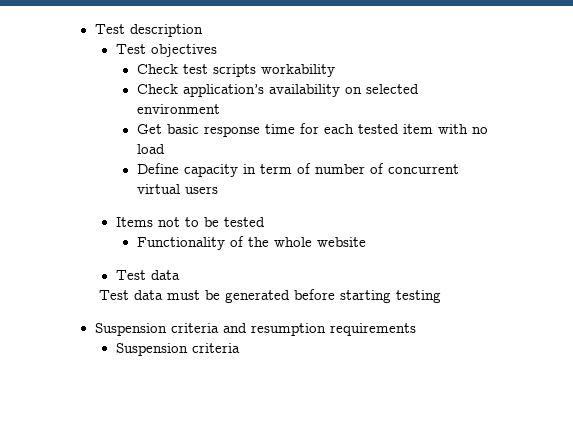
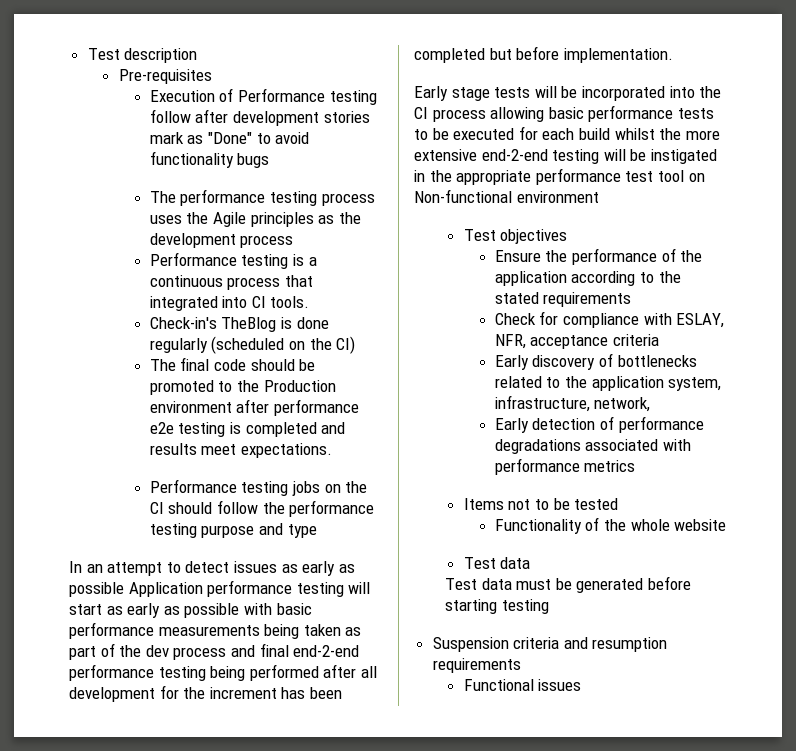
[115,44,217,57] [136,64,335,77] [136,84,419,97] [136,104,220,114] [136,123,488,137] [136,144,165,154] [136,163,459,177] [136,184,218,194] Test objectives // Check test scripts workability // Check application’s availability on selected environment // Get basic response time for each tested item with no load // Define capacity in term of number of concurrent virtual users -> [118,69,212,84] [149,88,377,105] [149,109,370,126] [149,132,310,144] [149,151,270,168] [149,189,375,206] [149,212,361,227] [149,233,294,248] [149,252,317,269] [149,275,314,290] [149,296,309,311] [149,317,329,332] [149,336,356,354] [149,357,316,371] [149,380,336,395] [149,399,360,416] [149,422,346,437] [149,443,333,458] [149,479,368,496] [149,500,375,517] [149,523,317,538] [69,561,355,576] [69,580,371,597] [69,603,312,618] [69,622,362,639] [69,643,360,660] [69,664,377,681] [69,685,342,702] [414,46,673,63] [414,86,722,101] [414,105,714,122] [414,126,720,140] [414,149,717,164] [414,168,705,185] [414,189,599,203] [463,229,568,244] [494,248,703,265] [494,271,681,286] [494,292,632,307] [494,311,725,328] [494,334,660,349] [494,353,697,370] [494,376,722,391] [494,395,651,412] [494,416,704,433] [494,439,692,454] [494,458,636,475] Pre-requisites // Execution of Performance testing follow after development stories mark as "Done" to avoid functionality bugs // The performance testing process uses the Agile principles as the development process // Performance testing is a continuous process that integrated into Cl tools. // Check-in's TheBlog is done regularly (scheduled on the CI) // The final code should be promoted to the Production environment after performance e2e testing is completed and results meet expectations. // Performance testing jobs on the CI should follow the performance testing purpose and type // In an attempt to detect issues as early as possible Application performance testing will start as early as possible with basic performance measurements being taken as part of the dev process and final end-2-end performance testing being performed after all development for the increment has been completed but before implementation. // Early stage tests will be incorporated into the CI process allowing basic performance tests to be executed for each build whilst the more extensive end-2-end testing will be instigated in the appropriate performance test tool on Non-functional environment // Test objectives // Ensure the performance of the application according to the stated requirements // Check for compliance with ESLAY, NFR, acceptance criteria // Early discovery of bottlenecks related to the application system, infrastructure, network, // Early detection of performance degradations associated with performance metrics
[115,343,240,356] Suspension criteria -> [463,679,582,691] Functional issues

